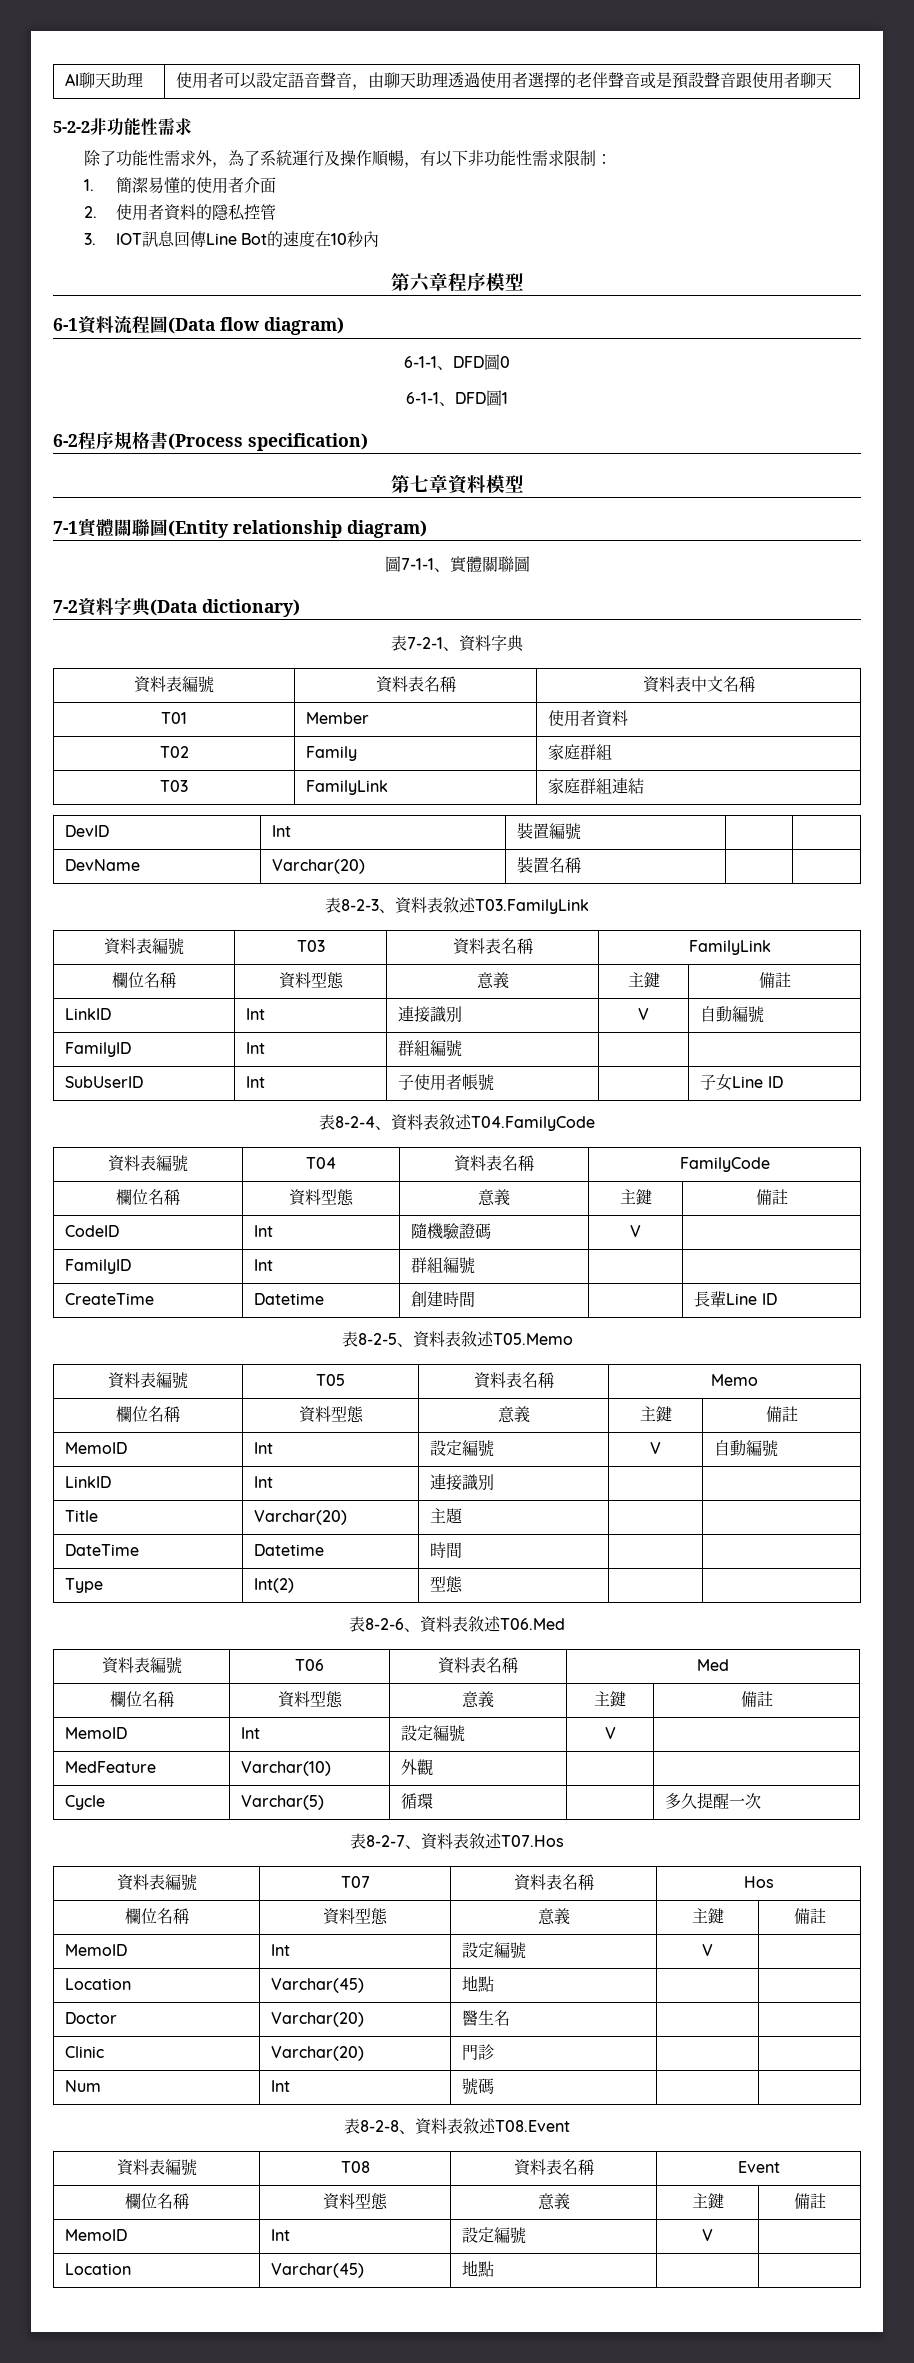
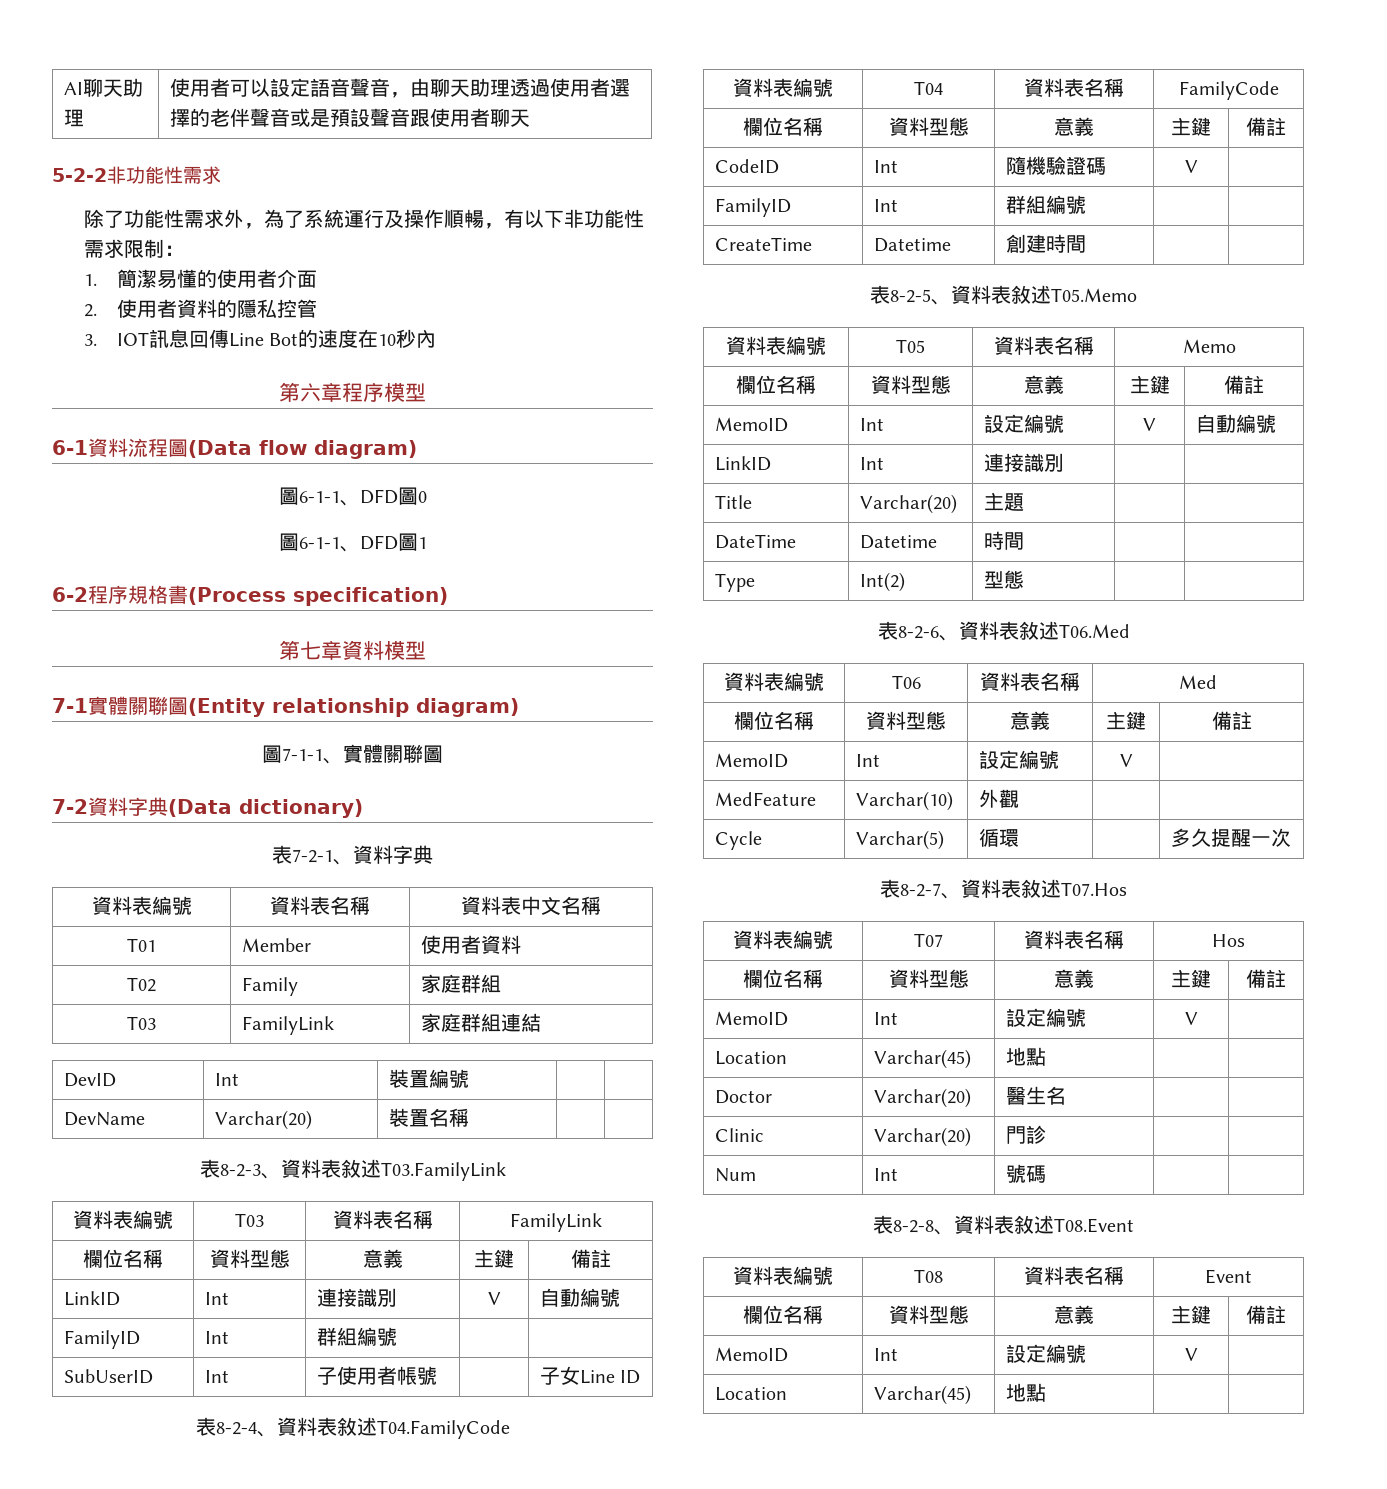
(344, 326) none -> [278,487,299,505] 圖
(510, 362) none -> [278,533,299,551] 圖
[694,1291,777,1307] 長輩Line ID -> (1086, 244) none

